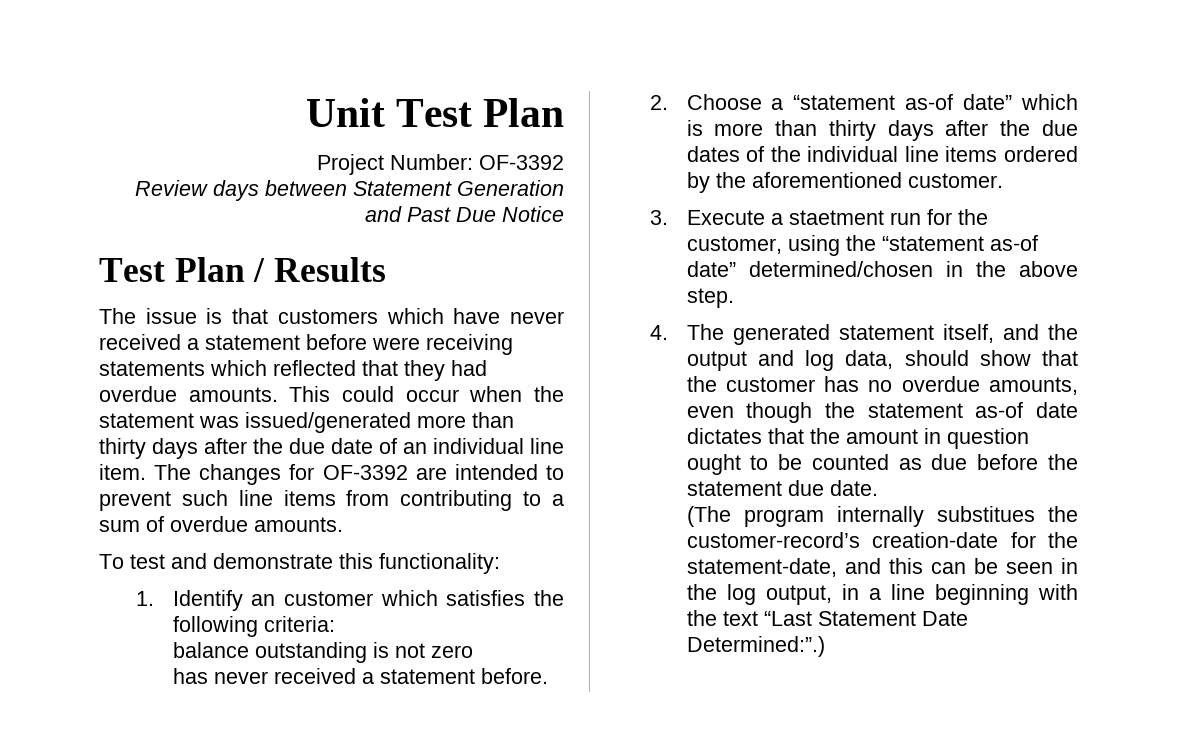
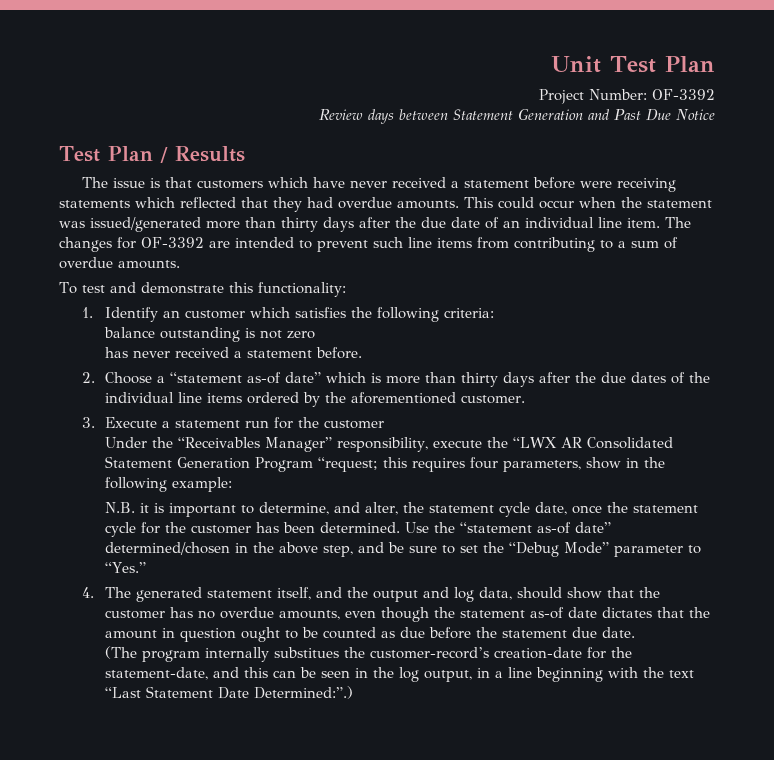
[788,210,884,225] staetment -> [175,420,241,428] statement
[686,235,840,256] customer, using -> [324,420,385,429] [105,437,674,452] [105,456,666,472] [105,477,233,492] [105,502,699,517] [105,522,430,537] customer // Under the “Receivables Manager” responsibility, execute the “LWX AR Consolidated Statement Generation Program “request; this requires four parameters, show in the following example: // N.B. it is important to determine, and alter, the statement cycle date, once the statement cycle for the customer has been determined. Use
[686,288,734,308] step. -> [323,542,702,557] [105,562,147,573] step, and be sure to set the “Debug Mode” parameter to “Yes.”

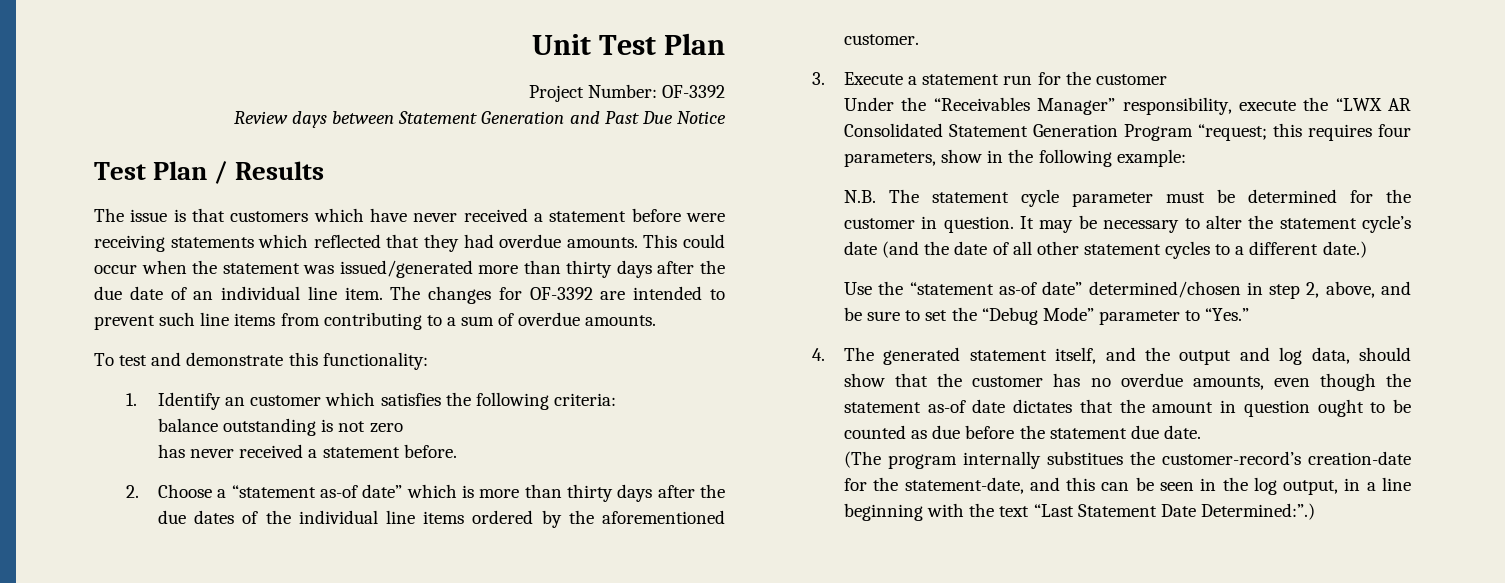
[140,502,699,517] [105,522,401,537] it is important to determine, and alter, the statement cycle date, once the statement cycle for the customer has been determined. -> [889,189,1411,207] [844,215,1411,233] [844,241,1367,259] The statement cycle parameter must be determined for the customer in question. It may be necessary to alter the statement cycle’s date (and the date of all other statement cycles to a different date.) //
[253,542,354,557] the above step, -> [1269,281,1375,299] step 2, above,

